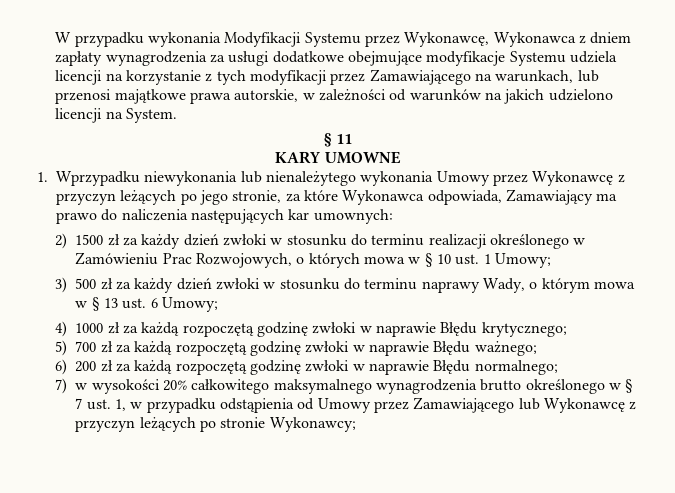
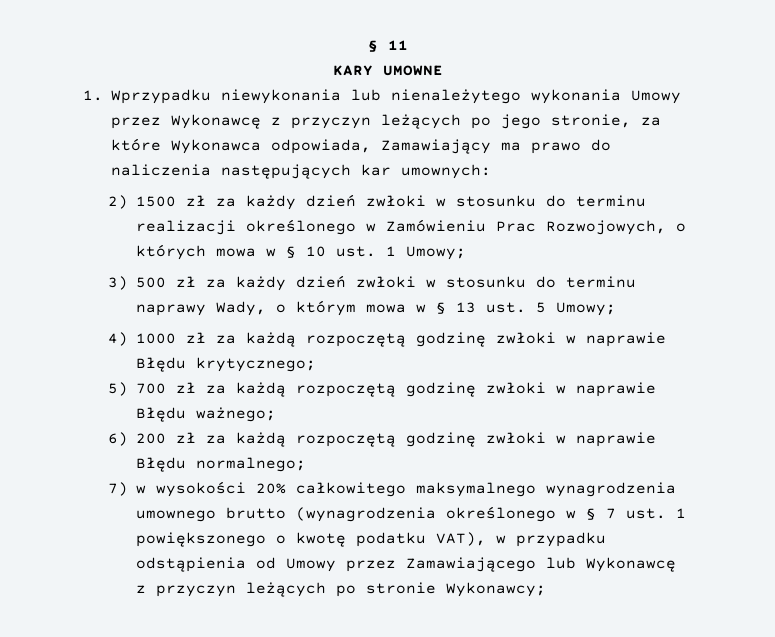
[55,32,632,47] [55,51,618,66] [55,69,599,85] [55,89,613,104] [55,108,178,123] W przypadku wykonania Modyfikacji Systemu przez Wykonawcę, Wykonawca z dniem zapłaty wynagrodzenia za usługi dodatkowe obejmujące modyfikacje Systemu udziela licencji na korzystanie z tych modyfikacji przez Zamawiającego na warunkach, lub przenosi majątkowe prawa autorskie, w zależności od warunków na jakich udzielono licencji na System. // -> (367, 46) none
[150,298,158,308] 6 -> [535,302,546,313] 5
[480,379,522,391] brutto -> [135,507,436,522] umownego brutto (wynagrodzenia
[115,399,127,411] 1, -> [675,508,686,518] [135,532,486,547] 1 powiększonego o kwotę podatku VAT),

